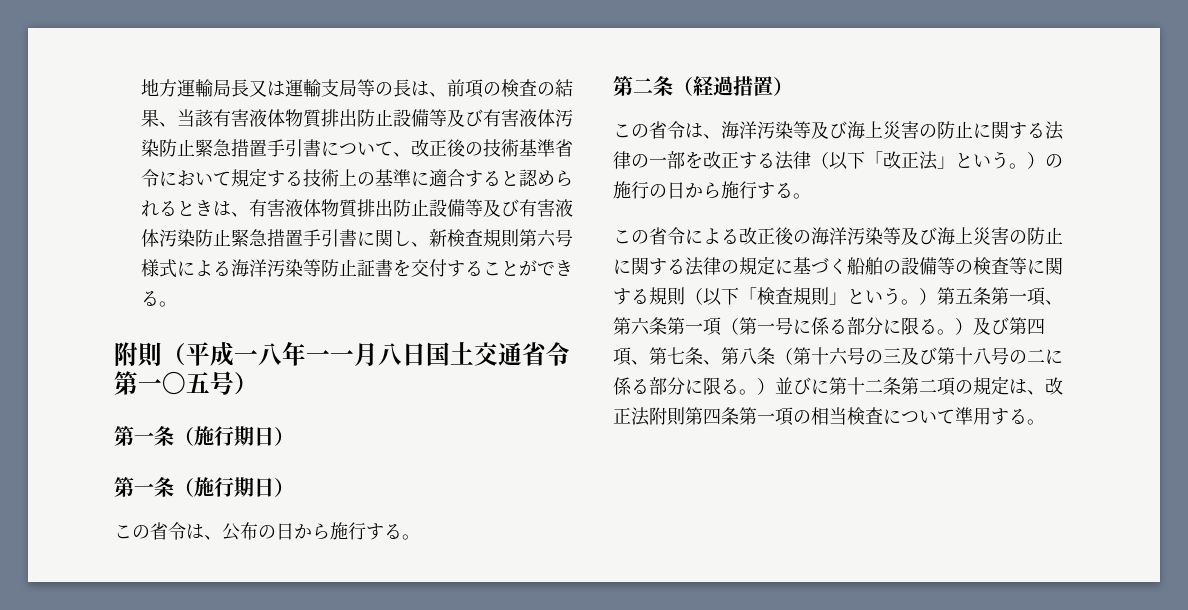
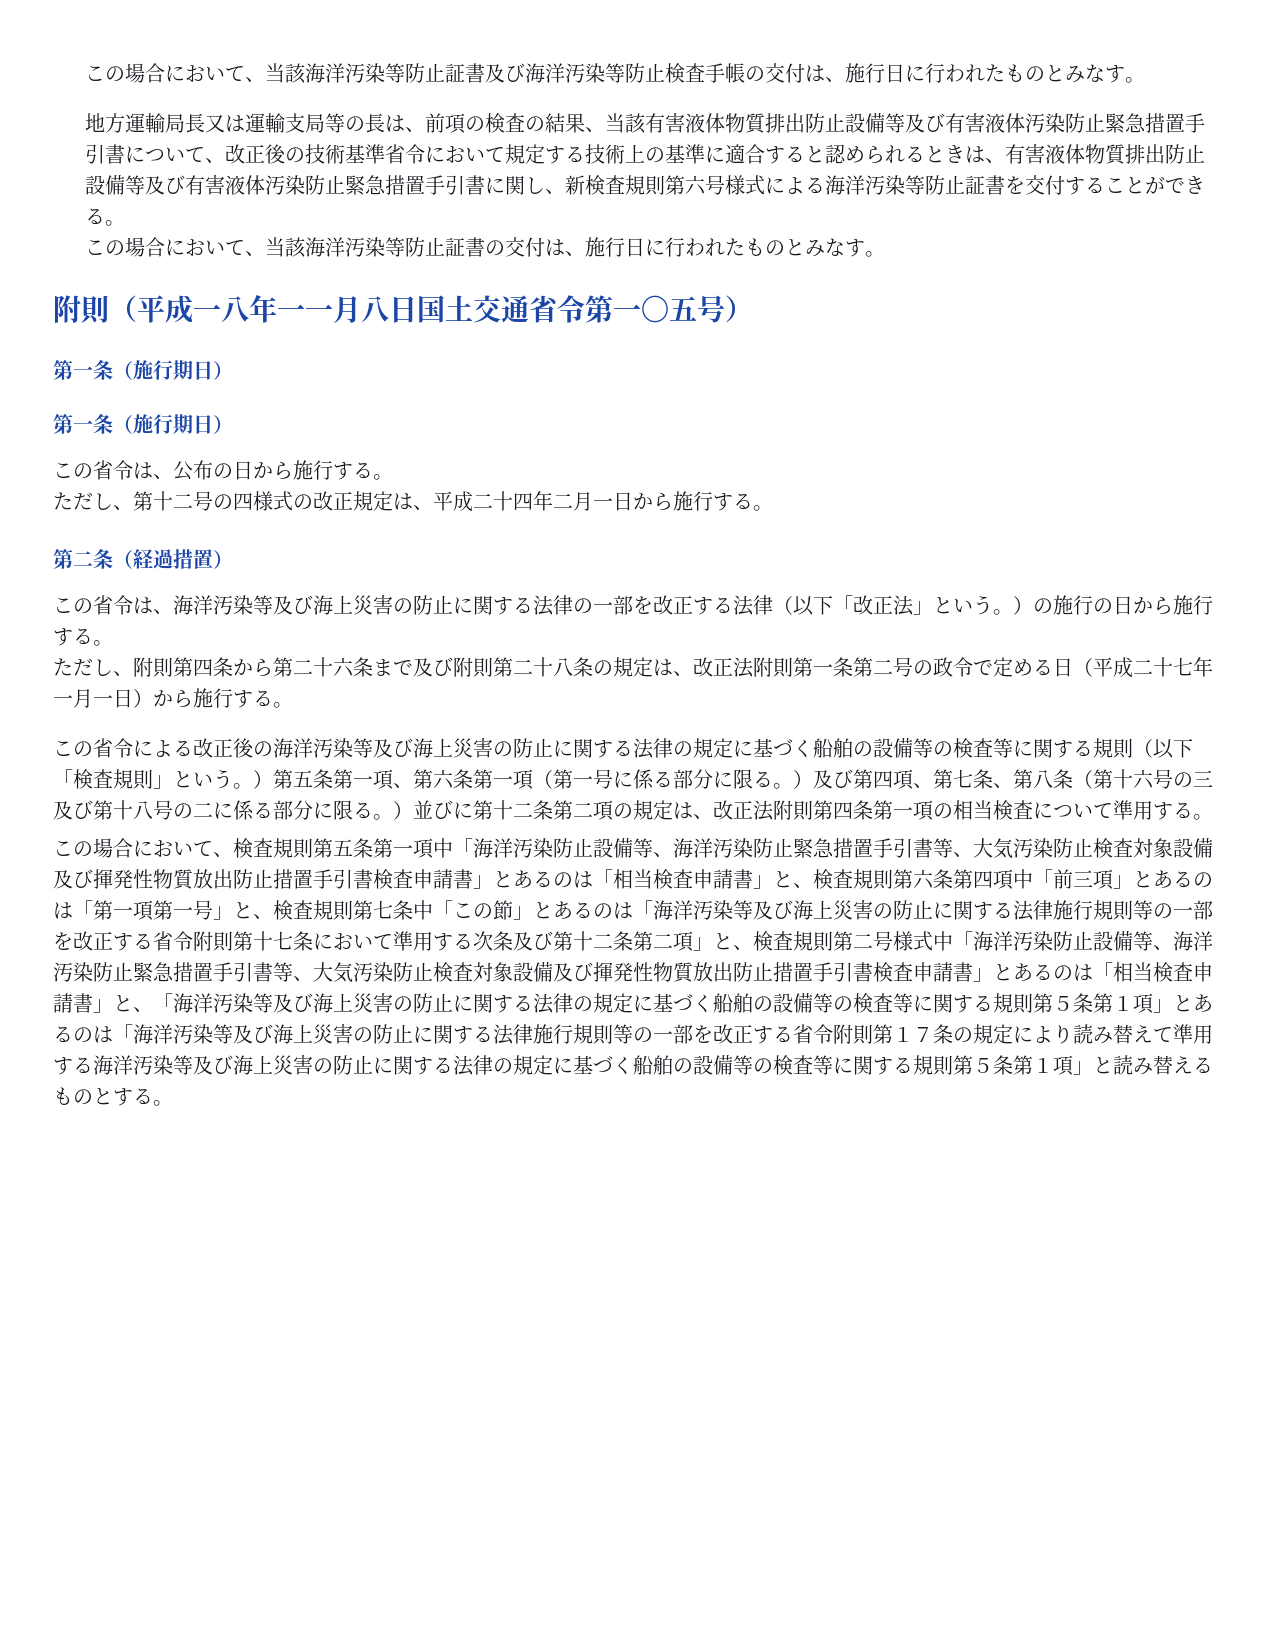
(141, 87) none -> [84,63,1145,84] この場合において、当該海洋汚染等防止証書及び海洋汚染等防止検査手帳の交付は、施行日に行われたものとみなす。 //
(178, 304) none -> [84,237,885,258] // この場合において、当該海洋汚染等防止証書の交付は、施行日に行われたものとみなす。
(420, 537) none -> [53,491,773,512] // ただし、第十二号の四様式の改正規定は、平成二十四年二月一日から施行する。
(811, 196) none -> [53,657,1213,678] [53,688,293,708] // ただし、附則第四条から第二十六条まで及び附則第二十八条の規定は、改正法附則第一条第二号の政令で定める日（平成二十七年一月一日）から施行する。
(1045, 422) none -> [53,838,1213,859] [53,869,1213,890] [53,900,1213,921] [53,931,1213,952] [53,962,1213,983] [53,993,1213,1014] [53,1024,1213,1045] [53,1055,1213,1076] [53,1087,173,1106] // この場合において、検査規則第五条第一項中「海洋汚染防止設備等、海洋汚染防止緊急措置手引書等、大気汚染防止検査対象設備及び揮発性物質放出防止措置手引書検査申請書」とあるのは「相当検査申請書」と、検査規則第六条第四項中「前三項」とあるのは「第一項第一号」と、検査規則第七条中「この節」とあるのは「海洋汚染等及び海上災害の防止に関する法律施行規則等の一部を改正する省令附則第十七条において準用する次条及び第十二条第二項」と、検査規則第二号様式中「海洋汚染防止設備等、海洋汚染防止緊急措置手引書等、大気汚染防止検査対象設備及び揮発性物質放出防止措置手引書検査申請書」とあるのは「相当検査申請書」と、「海洋汚染等及び海上災害の防止に関する法律の規定に基づく船舶の設備等の検査等に関する規則第５条第１項」とあるのは「海洋汚染等及び海上災害の防止に関する法律施行規則等の一部を改正する省令附則第１７条の規定により読み替えて準用する海洋汚染等及び海上災害の防止に関する法律の規定に基づく船舶の設備等の検査等に関する規則第５条第１項」と読み替えるものとする。

